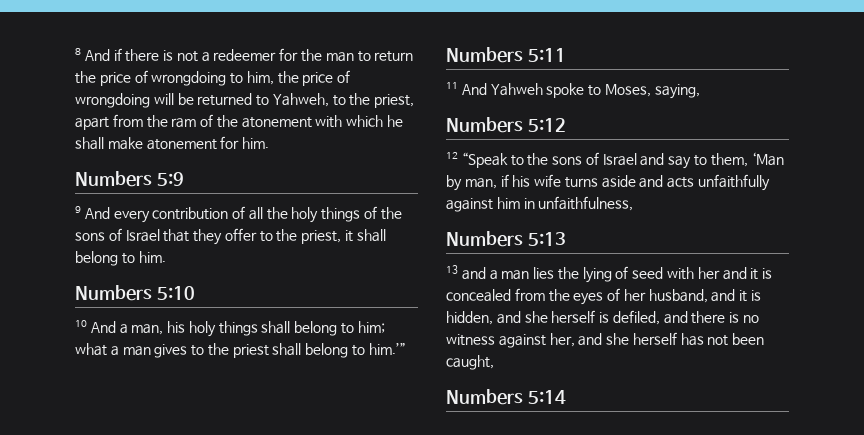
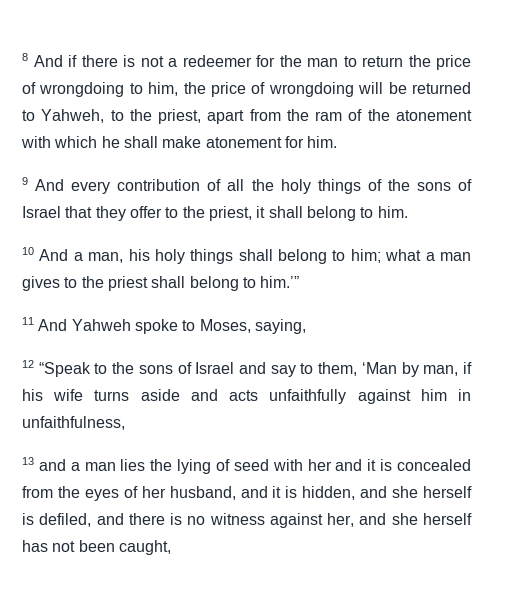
[75,171,184,187] // Numbers 5:9 -> (338, 142) none
[75,285,195,301] // Numbers 5:10 -> (408, 212) none
[446,47,566,63] // Numbers 5:11 -> (300, 282) none
[446,117,566,133] // Numbers 5:12 -> (306, 326) none
[446,231,566,247] // Numbers 5:13 -> (125, 423) none
[446,389,566,405] // Numbers 5:14 -> (171, 547) none

